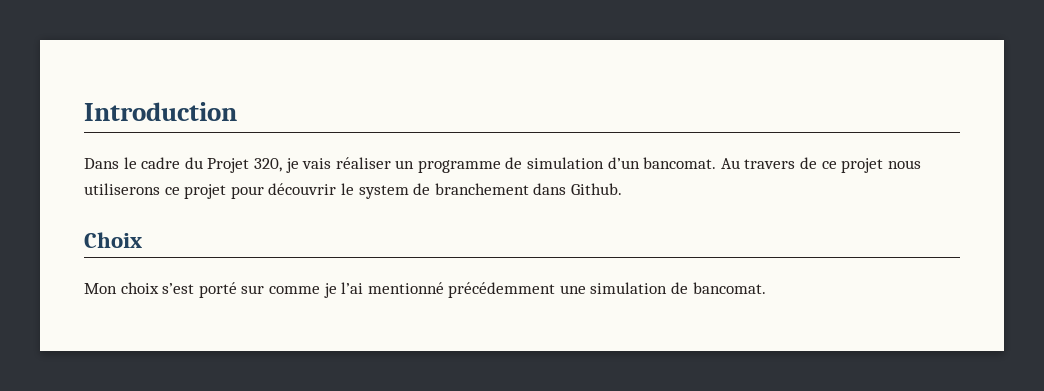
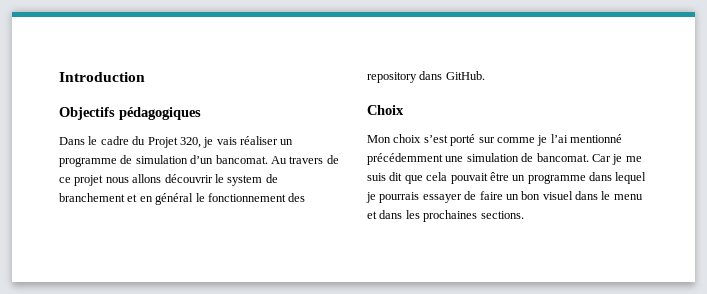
(237, 111) none -> [59,107,201,120] // Objectifs pédagogiques
[84,183,264,199] utiliserons ce projet pour -> [132,174,162,183] allons
[533,183,622,195] dans Github. -> [127,193,306,205] [367,71,485,83] et en général le fonctionnement des repository dans GitHub.
(766, 288) none -> [591,154,642,165] [367,172,647,184] [366,191,643,203] [367,210,524,222] Car je me suis dit que cela pouvait être un programme dans lequel je pourrais essayer de faire un bon visuel dans le menu et dans les prochaines sections.

